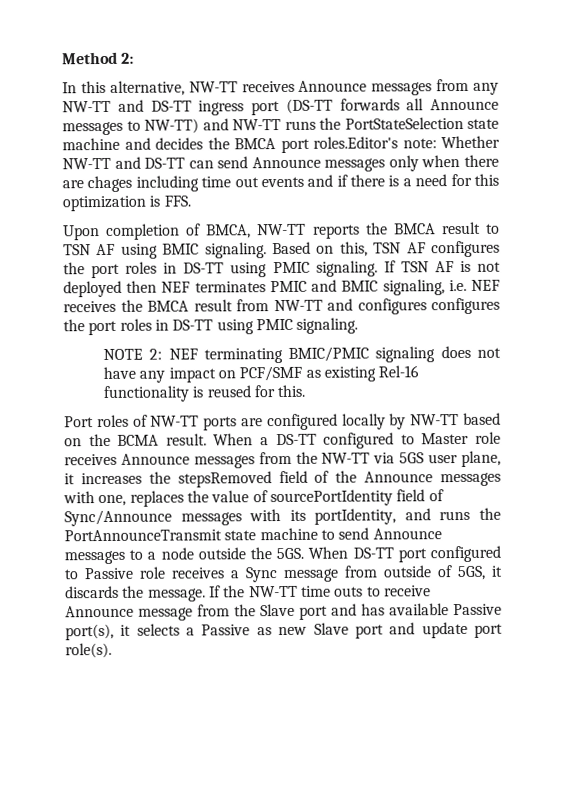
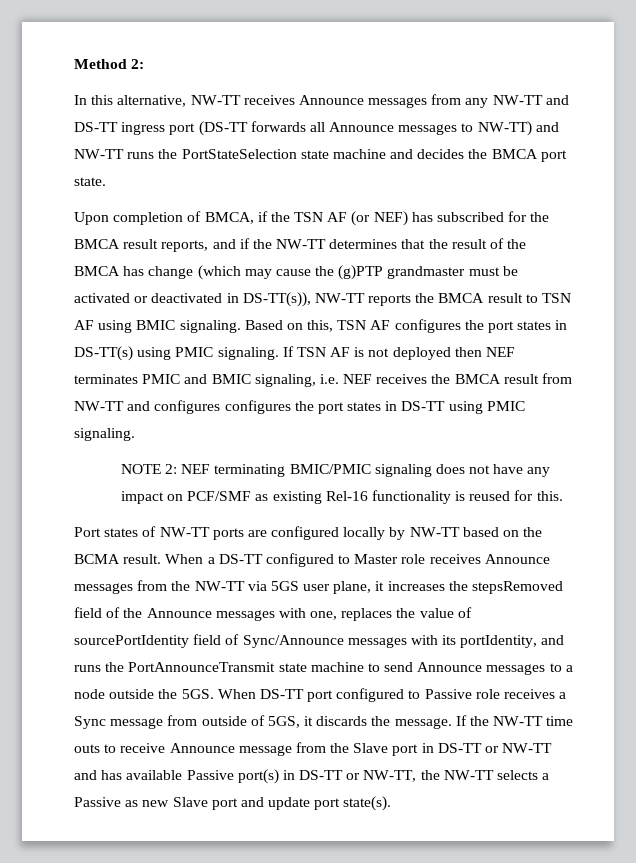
[313,135,500,149] [62,154,499,172] [62,173,500,193] [62,195,191,212] [63,223,252,241] roles.Editor's note: Whether NW-TT and DS-TT can send Announce messages only when there are chages including time out events and if there is a need for this optimization is FFS. // Upon completion of BMCA, -> [74,177,106,186] [74,211,550,226] [74,238,527,252] [74,265,518,280] [74,292,311,307] state. // Upon completion of BMCA, if the TSN AF (or NEF) has subscribed for the BMCA result reports, and if the NW-TT determines that the result of the BMCA has change (which may cause the (g)PTP grandmaster must be activated or deactivated in DS-TT(s)),
[125,261,225,274] roles in DS-TT -> [517,320,568,330] [74,346,133,361] states in DS-TT(s)
[119,318,152,331] roles -> [347,402,382,411] states
[96,414,129,428] roles -> [104,528,139,537] states
[331,603,502,616] [65,623,132,641] and has available Passive port(s), it -> [421,743,553,753] [74,769,494,784] in DS-TT or NW-TT and has available Passive port(s) in DS-TT or NW-TT, the NW-TT
[65,642,112,659] role(s). -> [343,796,392,811] state(s).

